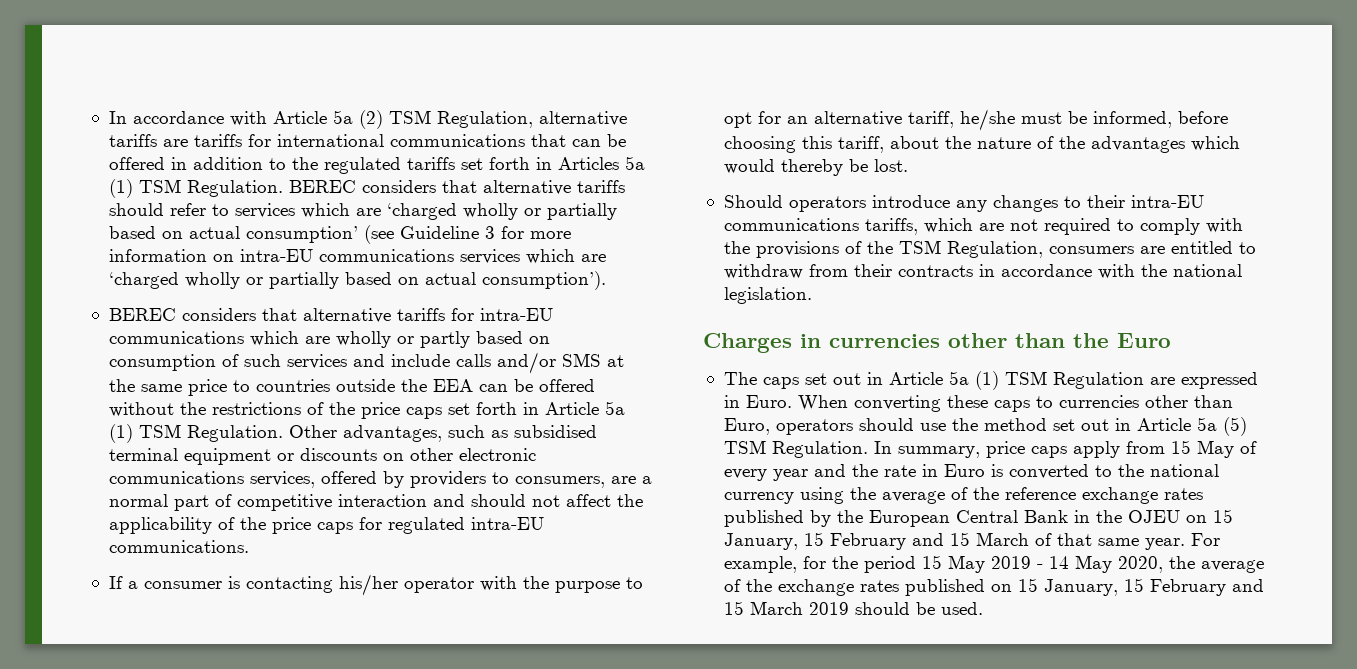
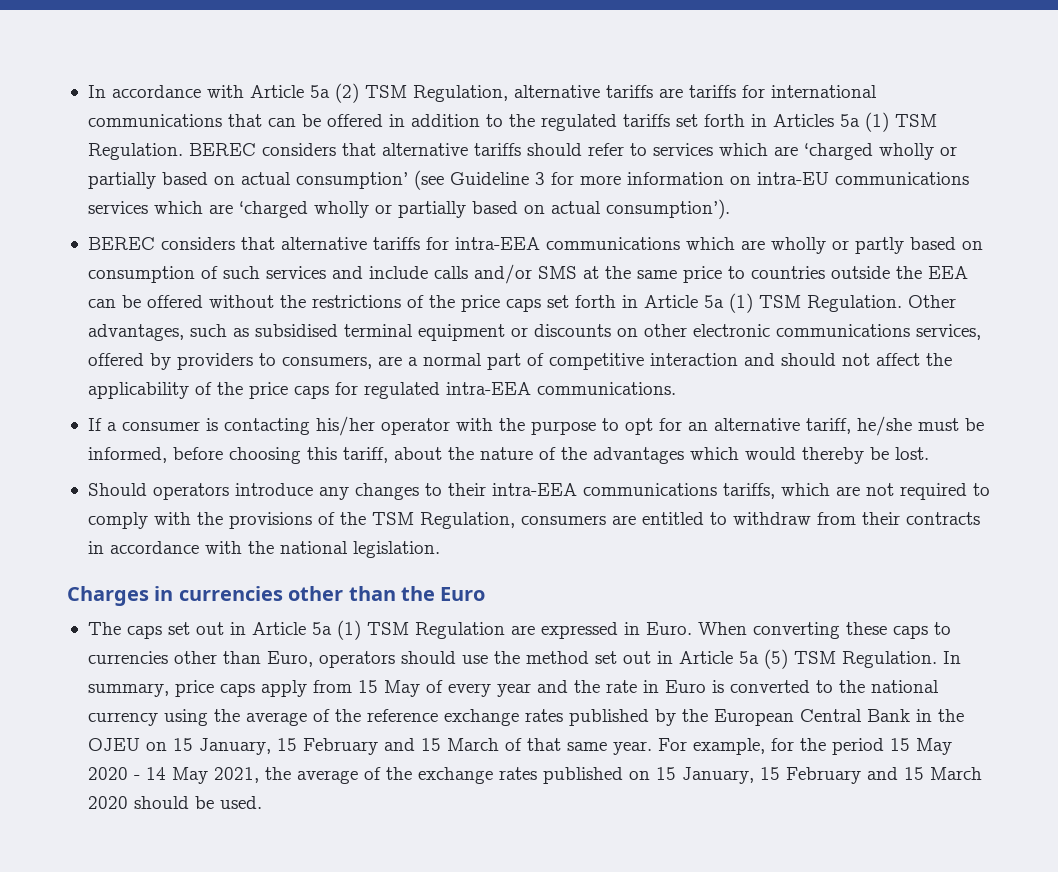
[479,308,553,321] intra-EU -> [454,237,540,250] intra-EEA
[470,517,544,530] intra-EU -> [445,382,531,395] intra-EEA
[1130,195,1204,208] intra-EU -> [491,483,577,496] intra-EEA
[990,556,1031,569] 2019 -> [87,767,128,780] 2020
[1117,556,1163,573] 2020, -> [213,767,259,783] 2021,
[808,602,849,615] 2019 -> [87,796,128,809] 2020

